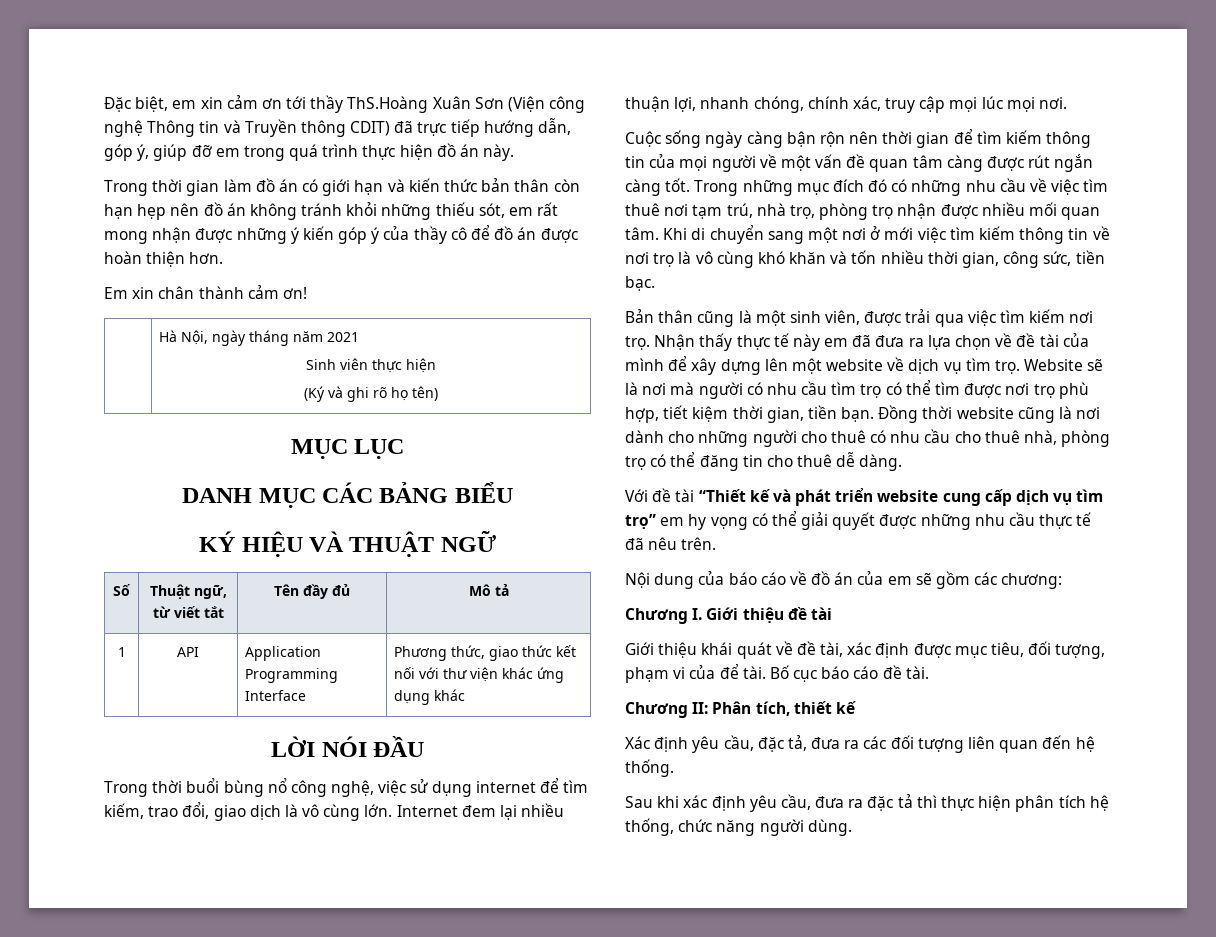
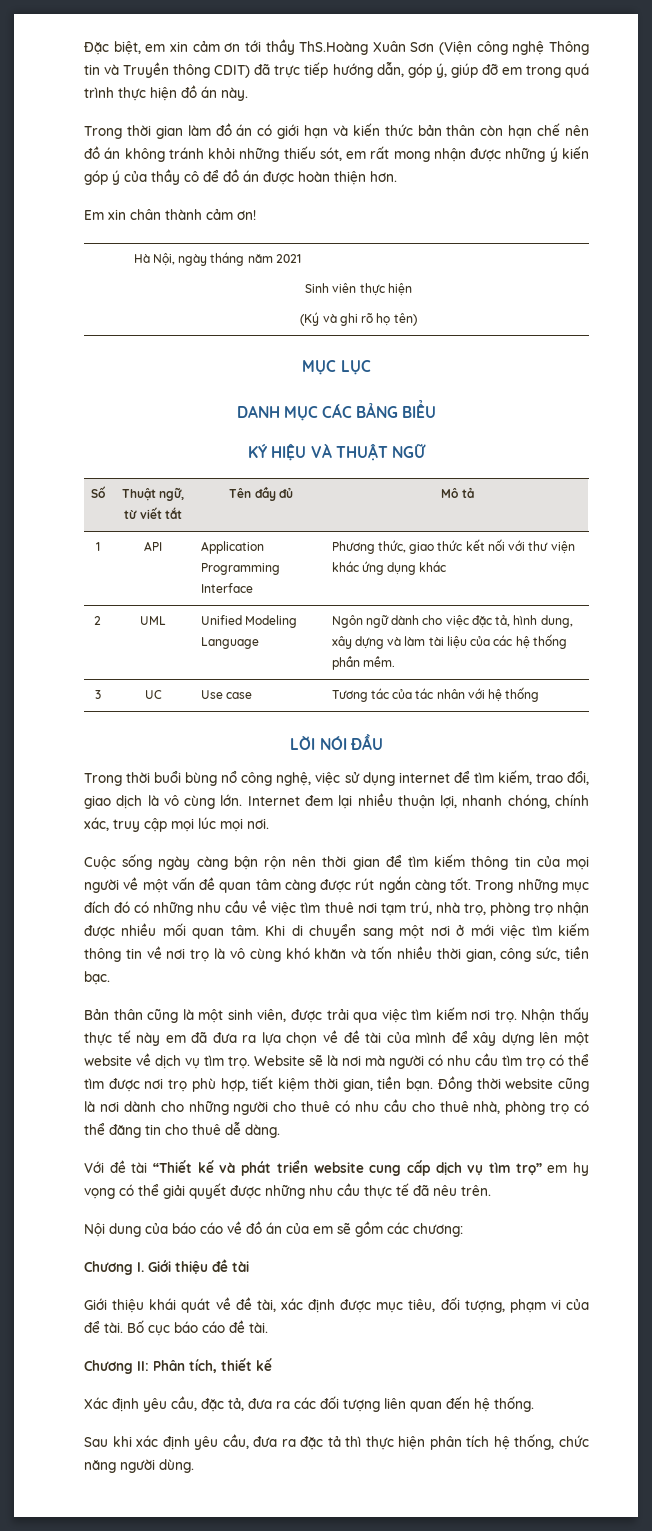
[137,204,167,220] hẹp -> [537,123,561,136] chế
(466, 695) none -> [94,616,101,625] [140,616,166,625] [200,615,297,628] [200,637,259,649] [331,615,573,628] [331,634,567,649] [331,656,395,670] [94,690,101,699] [144,690,162,699] [200,690,252,699] [331,687,540,702] // 2 | UML | Unified Modeling Language | Ngôn ngữ dành cho việc đặc tả, hình dung, xây dựng và làm tài liệu của các hệ thống phần mềm. // 3 | UC | Use case | Tương tác của tác nhân với hệ thống

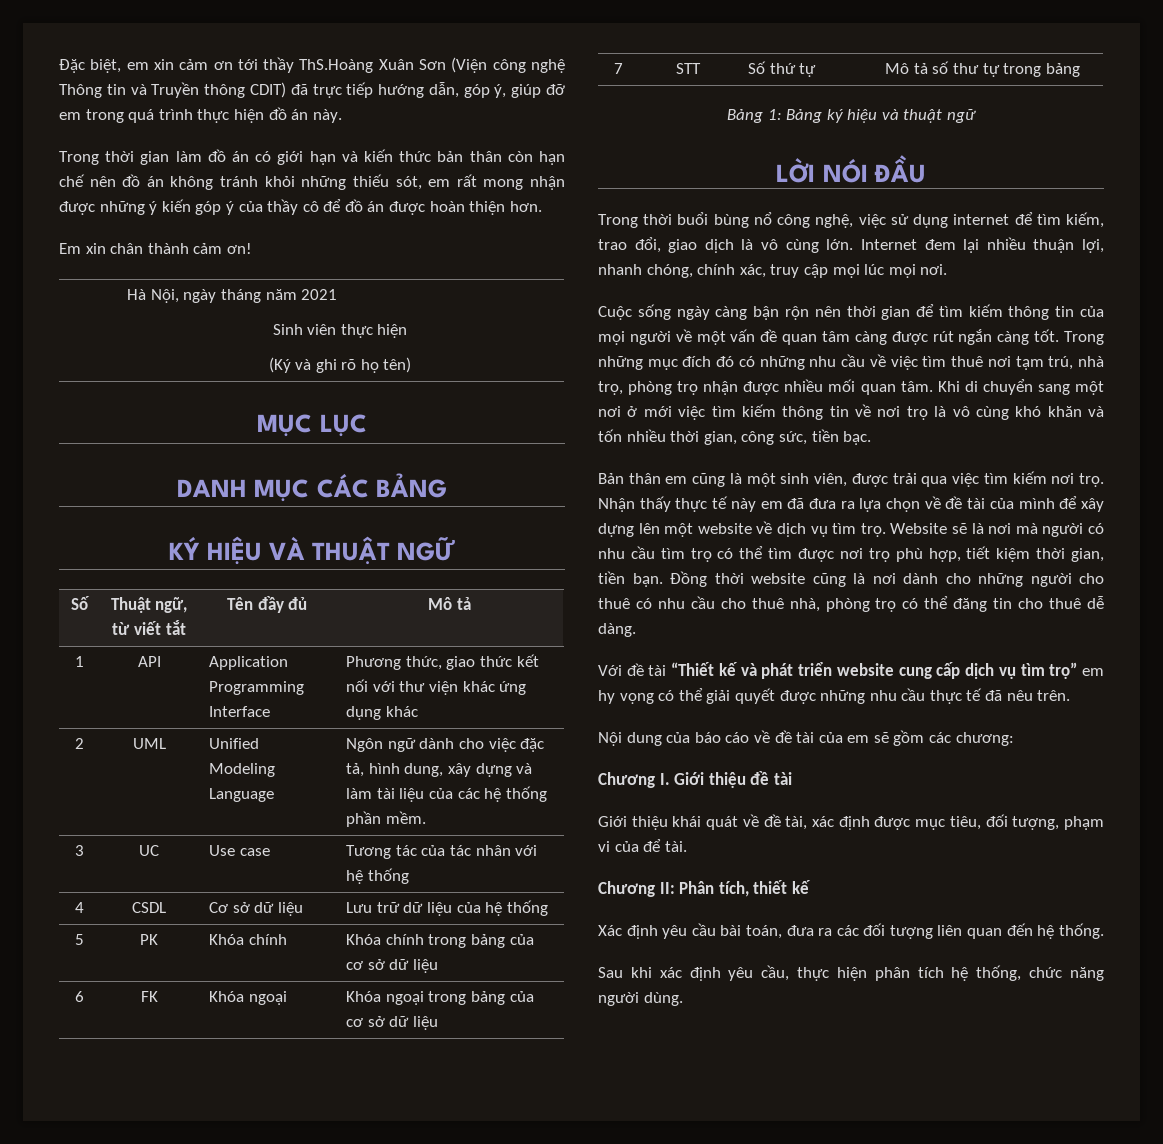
[402,400,437,418] BIỂU -> (447, 485) none
(540, 694) none -> [75,902,84,913] [132,902,166,913] [209,902,304,916] [346,900,548,916] [75,934,84,945] [140,934,158,945] [209,934,287,945] [346,934,534,948] [346,959,439,973] [75,991,84,1002] [140,991,158,1002] [209,991,287,1005] [346,991,534,1005] [346,1016,439,1030] [614,63,623,74] [676,63,701,74] [748,61,817,77] [885,61,1080,77] [726,109,977,123] // 4 | CSDL | Cơ sở dữ liệu | Lưu trữ dữ liệu của hệ thống // 5 | PK | Khóa chính | Khóa chính trong bảng của cơ sở dữ liệu // 6 | FK | Khóa ngoại | Khóa ngoại trong bảng của cơ sở dữ liệu // 7 | STT | Số thứ tự | Mô tả số thư tự trong bảng // Bảng 1: Bảng ký hiệu và thuật ngữ
(143, 1014) none -> [665,476,688,484] em
[246,1221,282,1234] đồ án -> [774,730,815,743] đề tài
[127,1320,268,1336] Bố cục báo cáo đề tài. -> (687, 846) none
[171,1396,244,1412] cầu, đặc tả, -> [691,923,782,939] cầu bài toán,
[253,1435,362,1450] đưa ra đặc tả thì -> (790, 973) none

